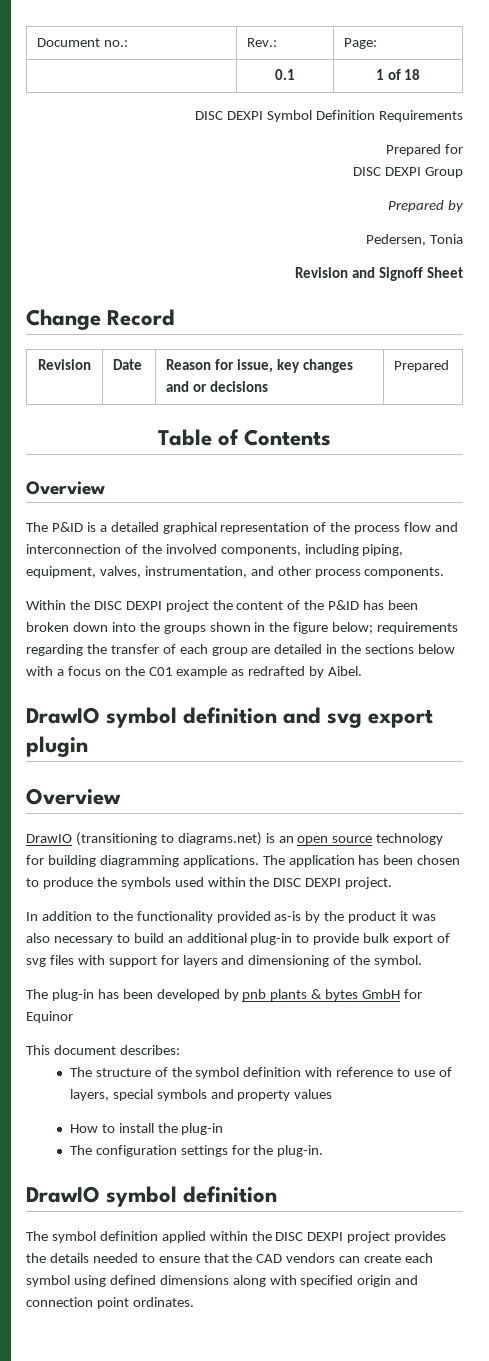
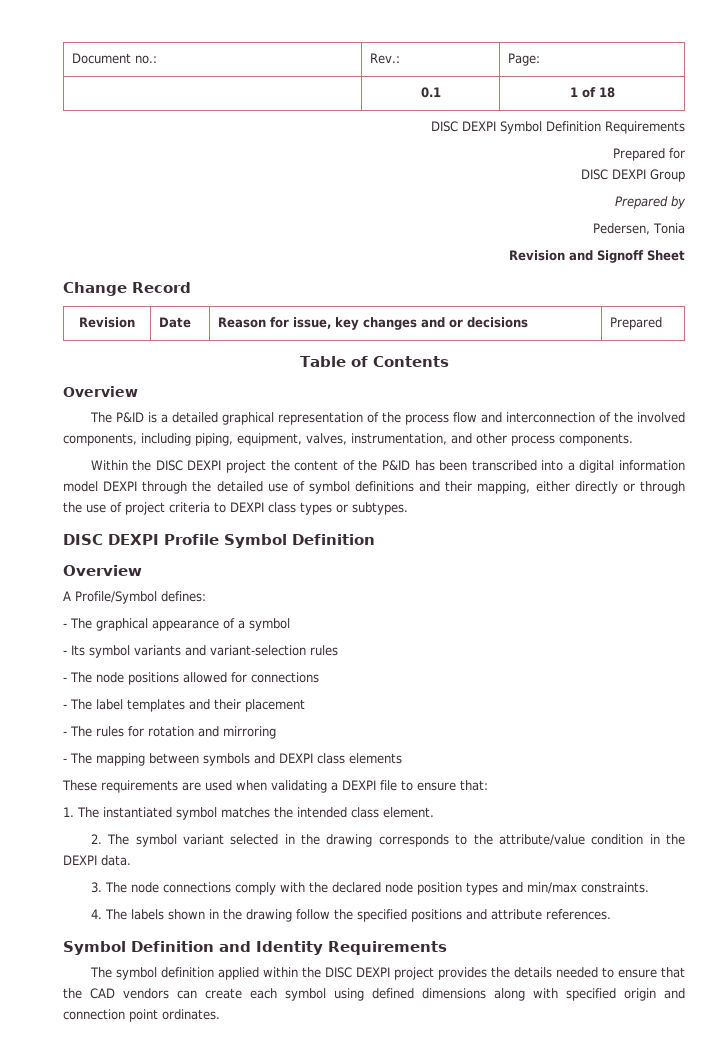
[26,622,459,634] [26,644,456,656] [26,666,363,678] [26,707,434,728] [26,736,88,757] [26,788,121,805] [26,832,444,846] [26,855,461,867] [26,877,393,889] [26,911,437,923] [26,933,451,945] [26,955,423,967] [26,989,423,1001] [26,1011,73,1023] [26,1045,180,1055] [69,1067,452,1079] [69,1089,333,1101] [69,1123,224,1135] [69,1145,324,1157] [26,1186,278,1207] broken down into the groups shown in the figure below; requirements regarding the transfer of each group are detailed in the sections below with a focus on the C01 example as redrafted by Aibel. // DrawIO symbol definition and svg export plugin // Overview // DrawIO (transitioning to diagrams.net) is an open source technology for building diagramming applications. The application has been chosen to produce the symbols used within the DISC DEXPI project. // In addition to the functionality provided as-is by the product it was also necessary to build an additional plug-in to provide bulk export of svg files with support for layers and dimensioning of the symbol. // The plug-in has been developed by pnb plants & bytes GmbH for Equinor // This document describes: // The structure of the symbol definition with reference to use of layers, special symbols and property values // How to install the plug-in // The configuration settings for the plug-in. // DrawIO symbol definition -> [471,460,685,473] [63,481,685,494] [63,502,408,515] [63,534,375,548] [63,565,142,576] [63,591,206,604] [63,618,290,631] [63,645,338,658] [63,672,319,685] [63,699,305,712] [63,726,276,739] [63,753,402,766] [62,780,488,793] [63,807,434,820] [90,834,686,847] [63,855,131,866] [90,882,649,895] [90,909,611,922] [63,941,447,955] transcribed into a digital information model DEXPI through the detailed use of symbol definitions and their mapping, either directly or through the use of project criteria to DEXPI class types or subtypes. // DISC DEXPI Profile Symbol Definition // Overview // A Profile/Symbol defines: // - The graphical appearance of a symbol // - Its symbol variants and variant-selection rules // - The node positions allowed for connections // - The label templates and their placement // - The rules for rotation and mirroring // - The mapping between symbols and DEXPI class elements // These requirements are used when validating a DEXPI file to ensure that: // 1. The instantiated symbol matches the intended class element. // 2. The symbol variant selected in the drawing corresponds to the attribute/value condition in the DEXPI data. // 3. The node connections comply with the declared node position types and min/max constraints. // 4. The labels shown in the drawing follow the specified positions and attribute references. // Symbol Definition and Identity Requirements

